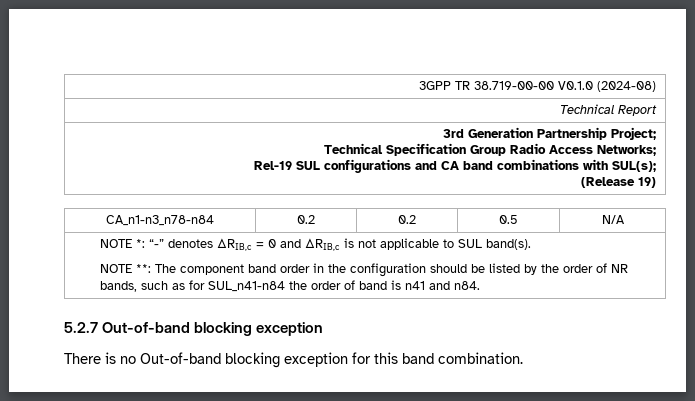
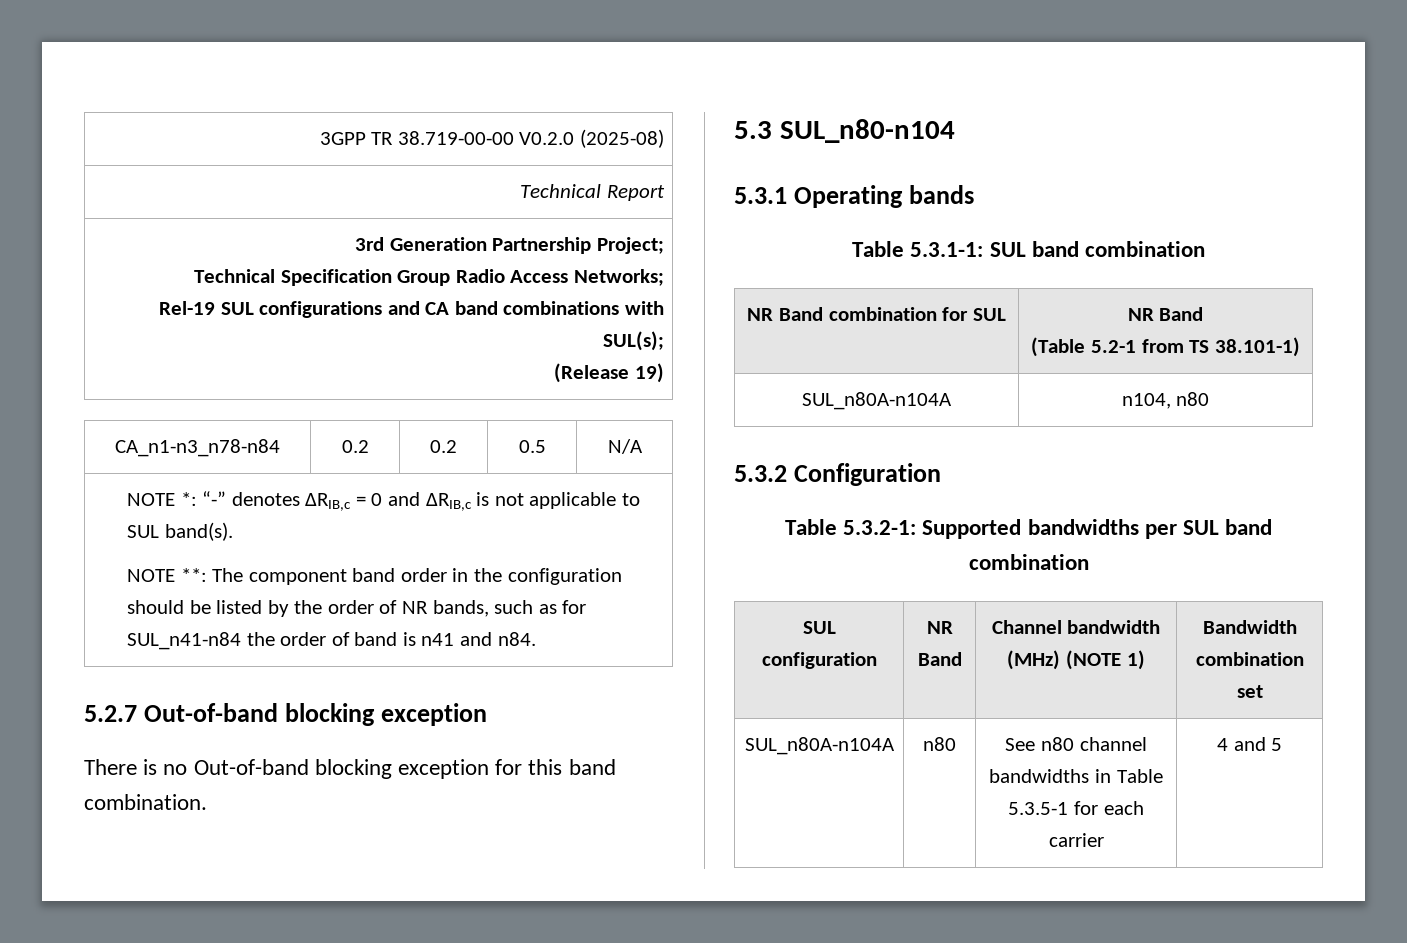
[558,81,657,92] V0.1.0 (2024-08) -> [519,129,664,148] V0.2.0 (2025-08)
(523, 358) none -> [734,119,955,143] [734,185,975,208] [852,241,1205,257] [747,307,1006,321] [1127,307,1204,321] [1031,337,1300,357] [802,392,952,410] [1121,392,1210,409] [734,463,942,486] [784,519,1273,539] [968,554,1089,570] [802,621,836,634] [761,652,877,669] [926,621,953,634] [917,652,962,666] [991,620,1161,634] [1007,650,1145,670] [1202,620,1297,634] [1195,652,1304,666] [1236,685,1263,698] [744,737,895,755] [923,737,956,751] [1005,737,1147,751] [989,769,1163,783] [1008,801,1144,815] [1048,833,1104,847] [1216,737,1283,751] // 5.3 SUL_n80-n104 // 5.3.1 Operating bands // Table 5.3.1-1: SUL band combination // NR Band combination for SUL | NR Band // (Table 5.2-1 from TS 38.101-1) // SUL_n80A-n104A | n104, n80 // 5.3.2 Configuration // Table 5.3.2-1: Supported bandwidths per SUL band combination // SUL configuration | NR Band | Channel bandwidth (MHz) (NOTE 1) | Bandwidth combination set // SUL_n80A-n104A | n80 | See n80 channel bandwidths in Table 5.3.5-1 for each carrier | 4 and 5

